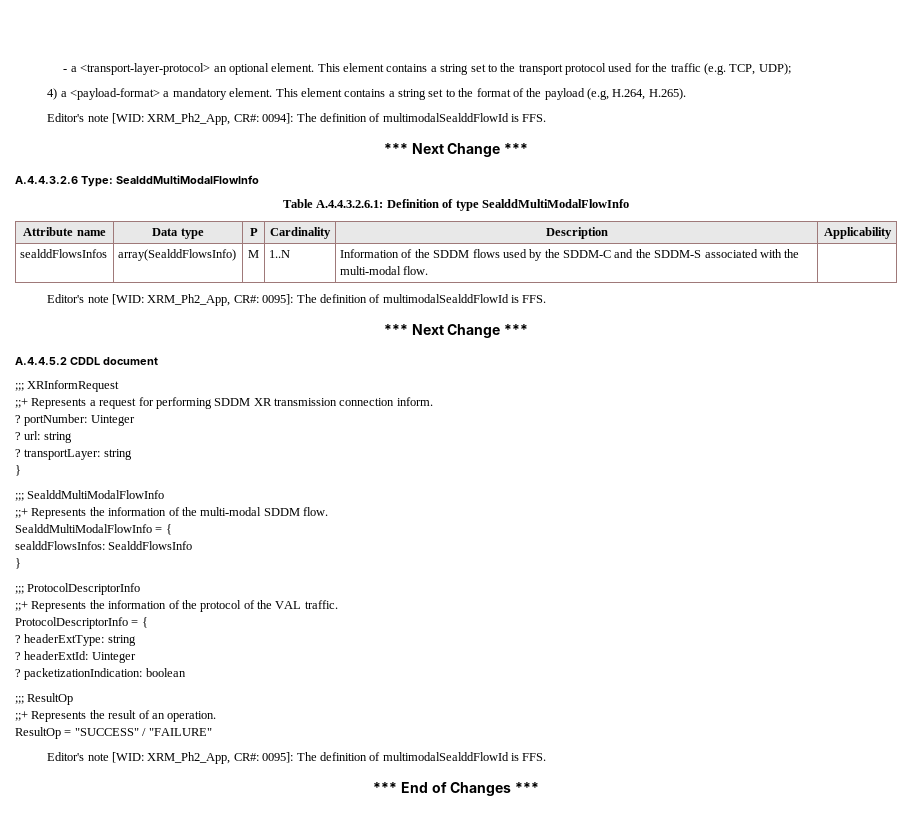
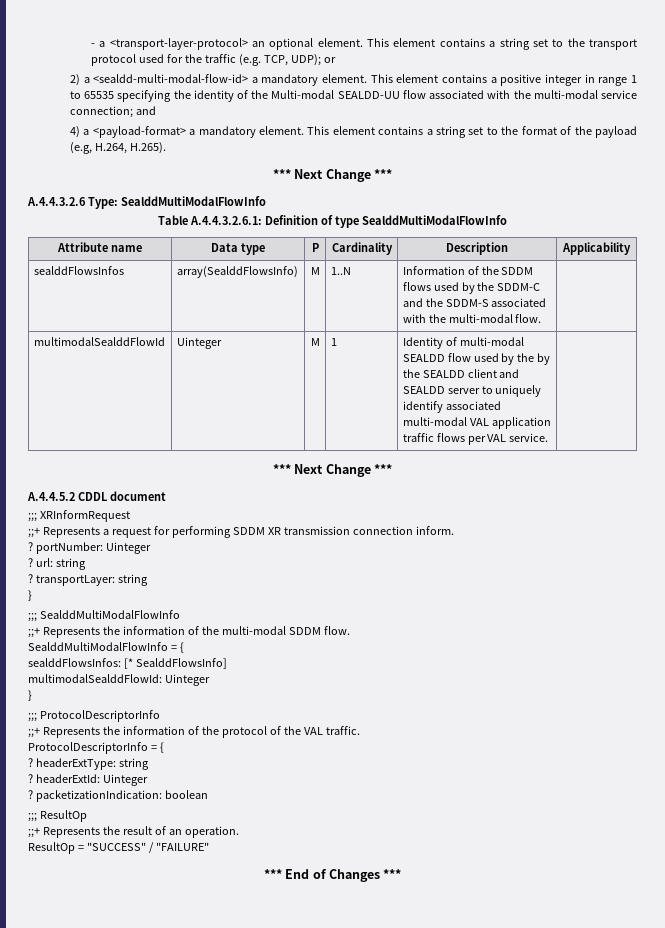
(791, 69) none -> [323,57,336,63] [69,74,637,86] [69,90,637,102] [69,106,156,118] or // 2) a <sealdd-multi-modal-flow-id> a mandatory element. This element contains a positive integer in range 1 to 65535 specifying the identity of the Multi-modal SEALDD-UU flow associated with the multi-modal service connection; and
[47,113,547,125] // Editor's note [WID: XRM_Ph2_App, CR#: 0094]: The definition of multimodalSealddFlowId is FFS. -> (166, 148) none
[47,294,547,306] // Editor's note [WID: XRM_Ph2_App, CR#: 0095]: The definition of multimodalSealddFlowId is FFS. -> [33,337,165,346] [176,337,222,349] [310,338,320,346] [330,338,337,346] [402,337,524,349] [402,353,551,365] [402,369,520,378] [402,385,542,397] [402,401,501,413] [402,417,551,429] [402,433,549,445] // multimodalSealddFlowId | Uinteger | M | 1 | Identity of multi-modal SEALDD flow used by the by the SEALDD client and SEALDD server to uniquely identify associated multi-modal VAL application traffic flows per VAL service. |
[108,541,193,550] SealddFlowsInfo -> [123,658,227,669] [28,674,210,686] [* SealddFlowsInfo] // multimodalSealddFlowId: Uinteger
[47,752,547,764] // Editor's note [WID: XRM_Ph2_App, CR#: 0095]: The definition of multimodalSealddFlowId is FFS. -> (209, 846) none

